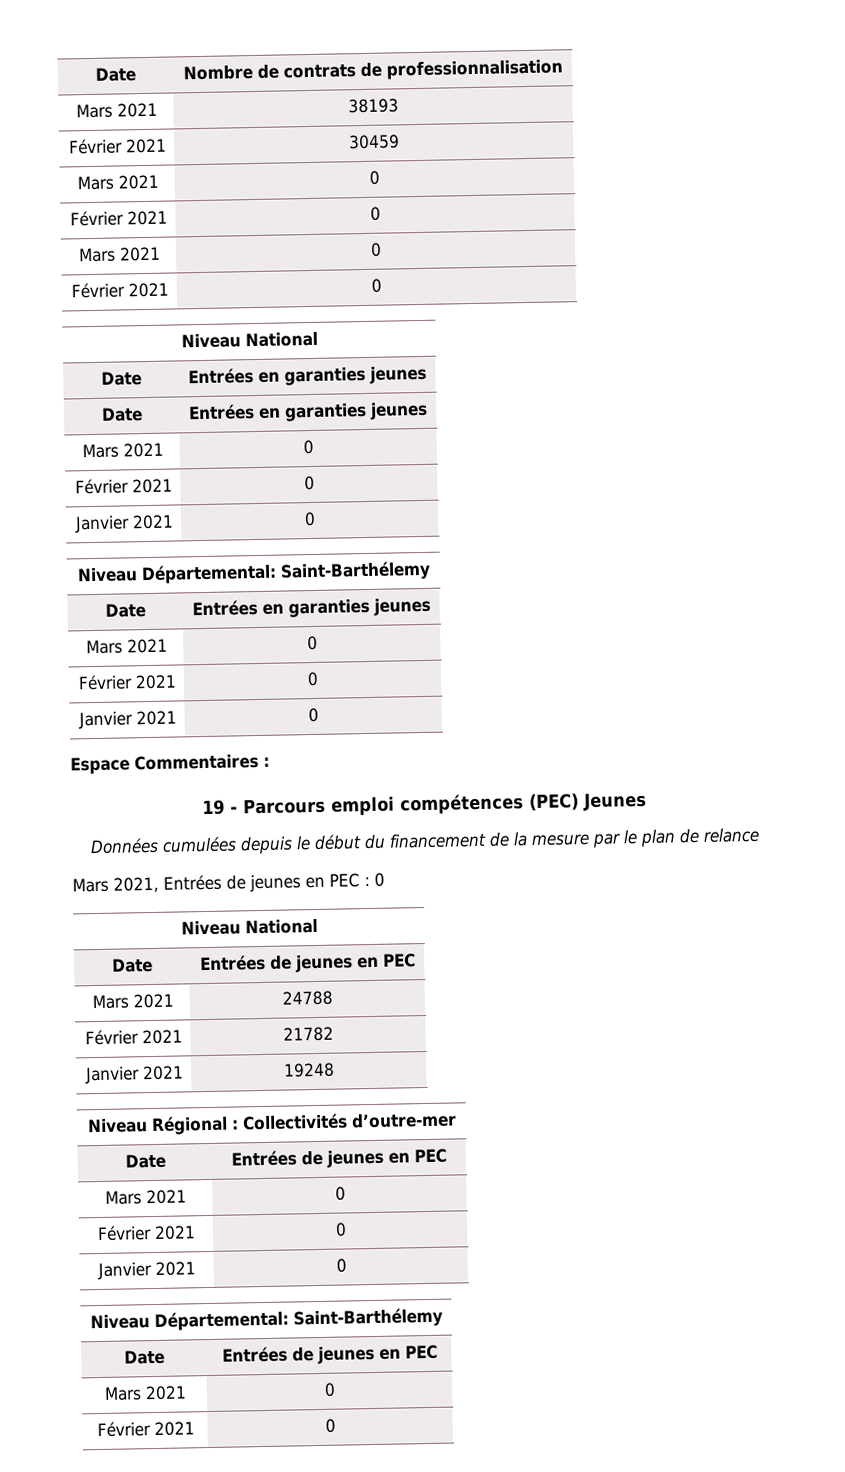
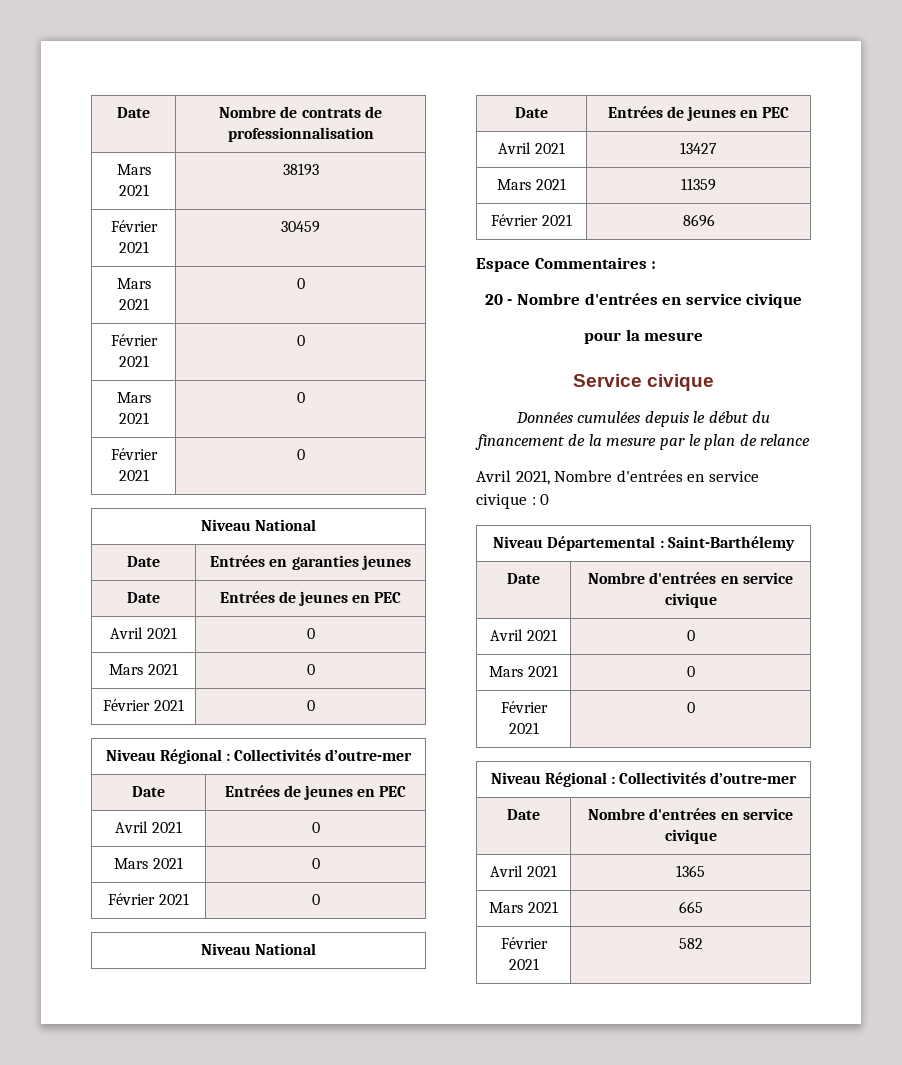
[258,401,428,422] [81,442,164,459] [303,439,314,455] [74,478,173,495] [304,475,315,491] [73,514,174,534] [304,511,316,527] [76,560,431,585] [105,603,146,618] [192,597,431,618] [85,638,168,655] [307,635,318,651] [77,674,177,691] [307,671,319,687] [77,710,177,730] [308,707,319,723] [70,754,270,775] [201,791,647,816] en garanties jeunes // Mars 2021 | 0 // Février 2021 | 0 // Janvier 2021 | 0 // Niveau Départemental: Saint-Barthélemy // Date | Entrées en garanties jeunes // Mars 2021 | 0 // Février 2021 | 0 // Janvier 2021 | 0 // Espace Commentaires : // 19 - Parcours emploi compétences (PEC) Jeunes -> [278,591,402,606] [110,627,177,639] [306,628,315,639] [109,663,178,675] [306,664,315,675] [103,699,184,711] [306,700,315,711] [105,749,413,764] [132,786,165,797] [224,785,407,800] [115,821,182,833] [311,822,320,833] [114,857,183,869] [311,858,320,869] [108,893,189,905] [311,894,320,905] [200,943,317,955] [515,107,548,118] [607,106,790,121] [498,142,565,154] [680,142,717,154] [497,178,566,190] [681,178,716,191] [491,214,572,226] [682,214,715,227] [476,257,657,272] [484,293,803,308] [583,329,704,344] [572,374,715,391] de jeunes en PEC // Avril 2021 | 0 // Mars 2021 | 0 // Février 2021 | 0 // Niveau Régional : Collectivités d’outre-mer // Date | Entrées de jeunes en PEC // Avril 2021 | 0 // Mars 2021 | 0 // Février 2021 | 0 // Niveau National // Date | Entrées de jeunes en PEC // Avril 2021 | 13427 // Mars 2021 | 11359 // Février 2021 | 8696 // Espace Commentaires : // 20 - Nombre d'entrées en service civique // pour la mesure // Service civique
[72,872,385,893] [180,918,318,936] [112,957,153,973] [198,953,416,973] [91,993,174,1010] [282,990,333,1006] [84,1029,183,1046] [283,1026,334,1042] [84,1065,184,1085] [283,1062,335,1078] [86,1112,457,1136] [124,1153,166,1169] [231,1148,447,1168] [105,1189,187,1205] [334,1186,346,1201] [97,1225,196,1242] [334,1222,347,1237] [97,1261,196,1281] [335,1258,347,1273] [89,1307,443,1332] [124,1349,165,1365] [221,1344,438,1365] [103,1385,187,1401] [324,1382,336,1397] [96,1421,195,1438] [325,1418,336,1433] Mars 2021, Entrées de jeunes en PEC : 0 // Niveau National // Date | Entrées de jeunes en PEC // Mars 2021 | 24788 // Février 2021 | 21782 // Janvier 2021 | 19248 // Niveau Régional : Collectivités d’outre-mer // Date | Entrées de jeunes en PEC // Mars 2021 | 0 // Février 2021 | 0 // Janvier 2021 | 0 // Niveau Départemental: Saint-Barthélemy // Date | Entrées de jeunes en PEC // Mars 2021 | 0 // Février 2021 | 0 -> [476,470,759,485] [476,494,550,509] [493,536,795,551] [507,573,540,584] [588,572,793,584] [664,593,717,608] [490,629,557,641] [686,630,695,641] [489,665,558,677] [686,666,695,677] [500,701,548,713] [508,722,539,734] [686,702,695,713] [490,772,798,787] [507,809,540,820] [588,808,793,820] [664,829,717,844] [490,865,557,877] [676,865,705,877] [489,901,558,913] [678,901,703,913] [500,937,548,949] [508,958,539,970] [678,938,703,949] Avril 2021, Nombre d'entrées en service civique : 0 // Niveau Départemental : Saint-Barthélemy // Date | Nombre d'entrées en service civique // Avril 2021 | 0 // Mars 2021 | 0 // Février 2021 | 0 // Niveau Régional : Collectivités d’outre-mer // Date | Nombre d'entrées en service civique // Avril 2021 | 1365 // Mars 2021 | 665 // Février 2021 | 582

